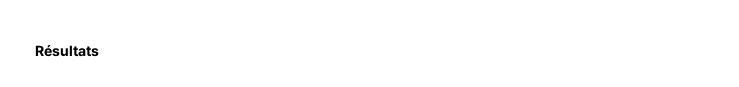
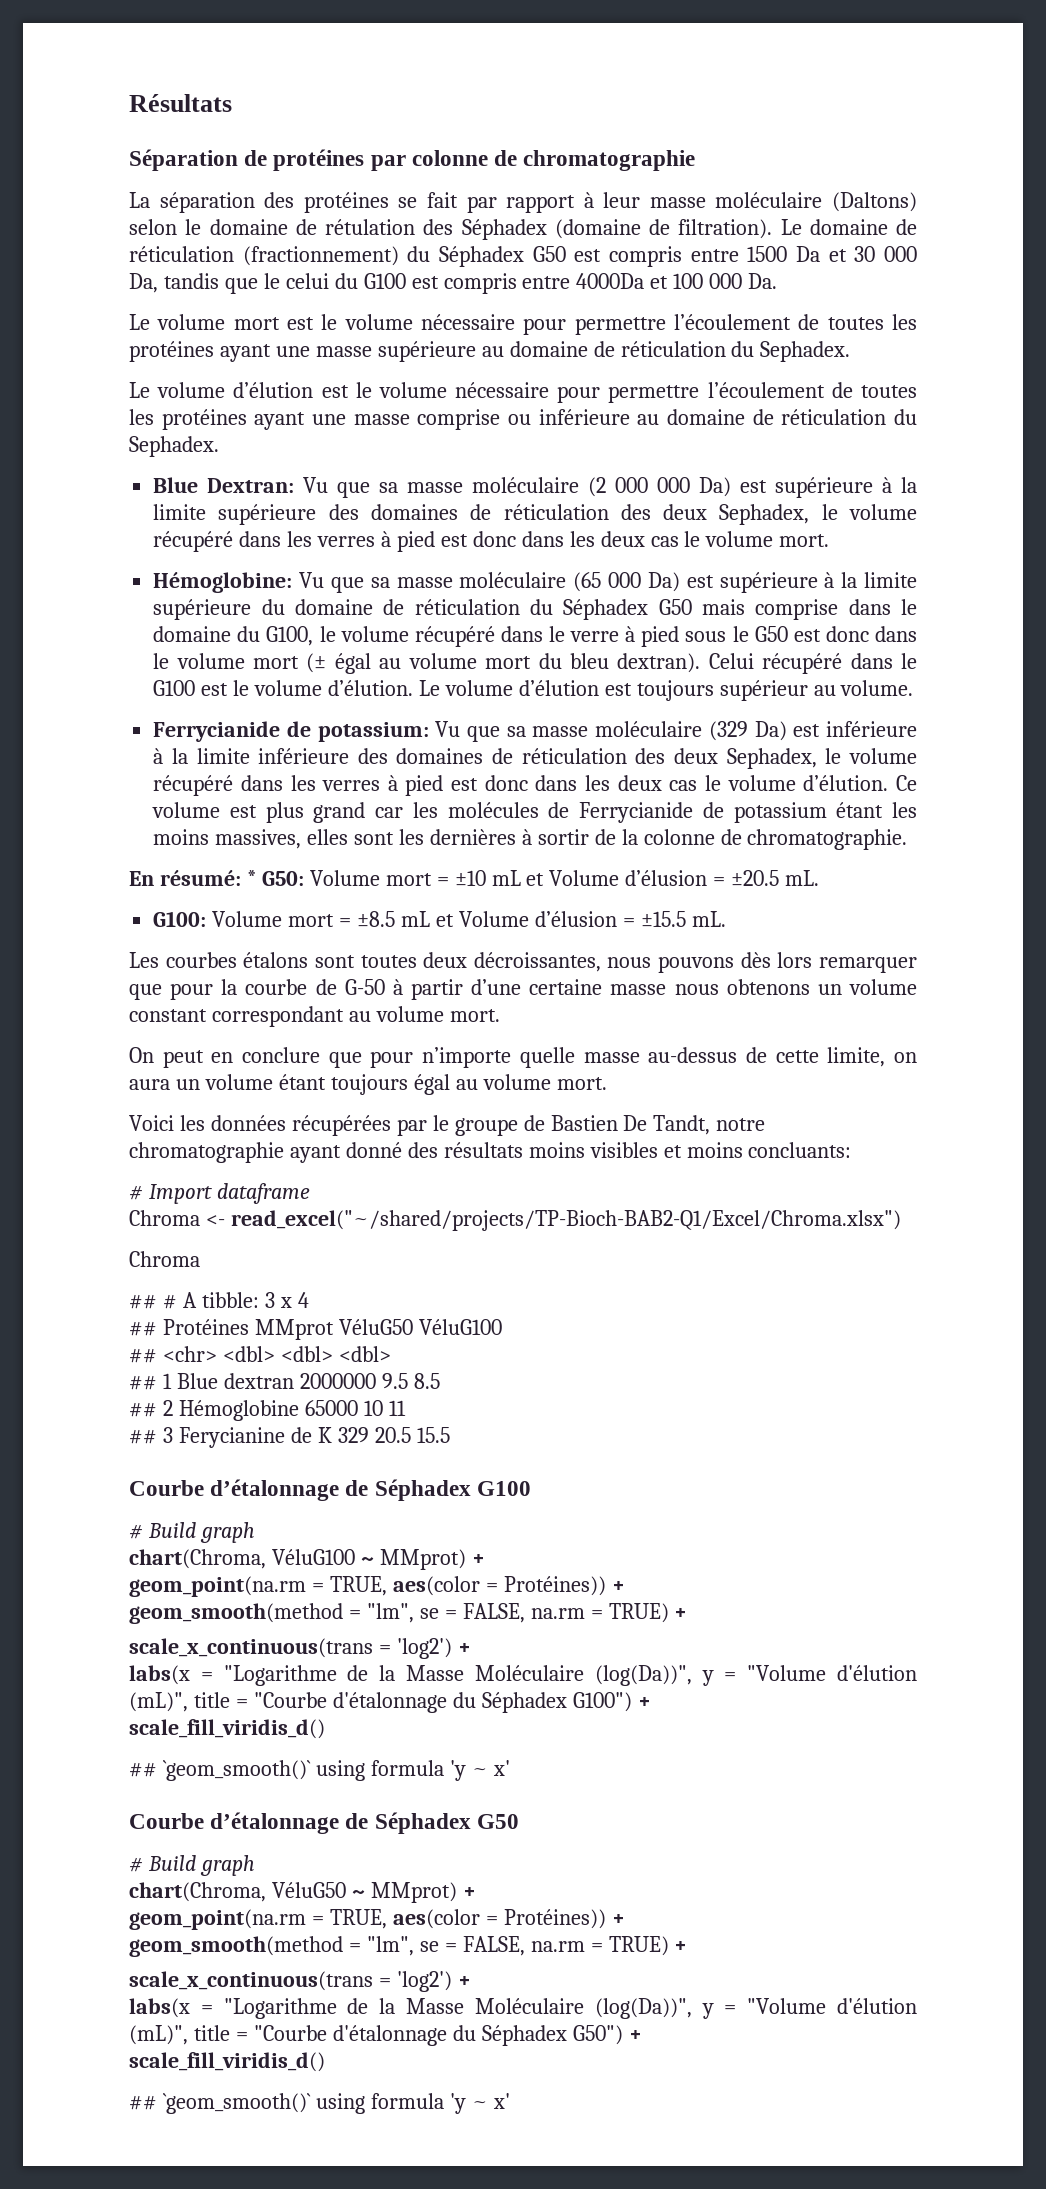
(99, 51) none -> [129,149,696,171] [129,192,917,213] [129,219,917,240] [129,246,917,267] [129,273,778,294] [129,314,918,335] [129,341,851,362] [129,382,917,403] [129,409,917,430] [129,436,219,457] [153,477,917,498] [153,504,917,525] [153,531,830,552] [153,572,917,593] [153,599,918,620] [153,626,917,647] [153,653,917,674] [153,680,914,701] [153,721,917,742] [153,748,917,769] [153,775,917,796] [152,802,918,823] [153,829,908,850] [129,870,820,886] [153,911,726,927] [129,952,917,973] [129,979,917,1000] [129,1006,500,1027] [129,1047,918,1068] [129,1074,607,1095] [129,1115,766,1136] [129,1142,852,1163] [129,1183,310,1204] [129,1210,901,1231] [129,1251,200,1267] [129,1292,309,1309] [129,1319,502,1340] [129,1346,391,1363] [129,1373,440,1390] [129,1400,406,1421] [129,1427,450,1448] [129,1479,531,1501] [129,1522,255,1543] [129,1549,485,1570] [129,1576,625,1597] [129,1603,688,1624] [129,1638,471,1659] [129,1665,918,1686] [129,1692,651,1713] [129,1719,325,1739] [129,1760,510,1781] [129,1812,519,1834] [129,1855,255,1876] [129,1882,476,1903] [129,1909,625,1930] [129,1936,688,1957] [129,1971,471,1992] [129,1998,918,2019] [129,2025,642,2046] [129,2052,325,2072] [129,2093,510,2114] // Séparation de protéines par colonne de chromatographie // La séparation des protéines se fait par rapport à leur masse moléculaire (Daltons) selon le domaine de rétulation des Séphadex (domaine de filtration). Le domaine de réticulation (fractionnement) du Séphadex G50 est compris entre 1500 Da et 30 000 Da, tandis que le celui du G100 est compris entre 4000Da et 100 000 Da. // Le volume mort est le volume nécessaire pour permettre l’écoulement de toutes les protéines ayant une masse supérieure au domaine de réticulation du Sephadex. // Le volume d’élution est le volume nécessaire pour permettre l’écoulement de toutes les protéines ayant une masse comprise ou inférieure au domaine de réticulation du Sephadex. // Blue Dextran: Vu que sa masse moléculaire (2 000 000 Da) est supérieure à la limite supérieure des domaines de réticulation des deux Sephadex, le volume récupéré dans les verres à pied est donc dans les deux cas le volume mort. // Hémoglobine: Vu que sa masse moléculaire (65 000 Da) est supérieure à la limite supérieure du domaine de réticulation du Séphadex G50 mais comprise dans le domaine du G100, le volume récupéré dans le verre à pied sous le G50 est donc dans le volume mort (± égal au volume mort du bleu dextran). Celui récupéré dans le G100 est le volume d’élution. Le volume d’élution est toujours supérieur au volume. // Ferrycianide de potassium: Vu que sa masse moléculaire (329 Da) est inférieure à la limite inférieure des domaines de réticulation des deux Sephadex, le volume récupéré dans les verres à pied est donc dans les deux cas le volume d’élution. Ce volume est plus grand car les molécules de Ferrycianide de potassium étant les moins massives, elles sont les dernières à sortir de la colonne de chromatographie. // En résumé: * G50: Volume mort = ±10 mL et Volume d’élusion = ±20.5 mL. // G100: Volume mort = ±8.5 mL et Volume d’élusion = ±15.5 mL. // Les courbes étalons sont toutes deux décroissantes, nous pouvons dès lors remarquer que pour la courbe de G-50 à partir d’une certaine masse nous obtenons un volume constant correspondant au volume mort. // On peut en conclure que pour n’importe quelle masse au-dessus de cette limite, on aura un volume étant toujours égal au volume mort. // Voici les données récupérées par le groupe de Bastien De Tandt, notre chromatographie ayant donné des résultats moins visibles et moins concluants: // # Import dataframe // Chroma <- read_excel("~/shared/projects/TP-Bioch-BAB2-Q1/Excel/Chroma.xlsx") // Chroma // ## # A tibble: 3 x 4 // ## Protéines MMprot VéluG50 VéluG100 // ## <chr> <dbl> <dbl> <dbl> // ## 1 Blue dextran 2000000 9.5 8.5 // ## 2 Hémoglobine 65000 10 11 // ## 3 Ferycianine de K 329 20.5 15.5 // Courbe d’étalonnage de Séphadex G100 // # Build graph // chart(Chroma, VéluG100 ~ MMprot) + // geom_point(na.rm = TRUE, aes(color = Protéines)) + // geom_smooth(method = "lm", se = FALSE, na.rm = TRUE) + // scale_x_continuous(trans = 'log2') + // labs(x = "Logarithme de la Masse Moléculaire (log(Da))", y = "Volume d'élution (mL)", title = "Courbe d'étalonnage du Séphadex G100") + // scale_fill_viridis_d() // ## `geom_smooth()` using formula 'y ~ x' // Courbe d’étalonnage de Séphadex G50 // # Build graph // chart(Chroma, VéluG50 ~ MMprot) + // geom_point(na.rm = TRUE, aes(color = Protéines)) + // geom_smooth(method = "lm", se = FALSE, na.rm = TRUE) + // scale_x_continuous(trans = 'log2') + // labs(x = "Logarithme de la Masse Moléculaire (log(Da))", y = "Volume d'élution (mL)", title = "Courbe d'étalonnage du Séphadex G50") + // scale_fill_viridis_d() // ## `geom_smooth()` using formula 'y ~ x'

